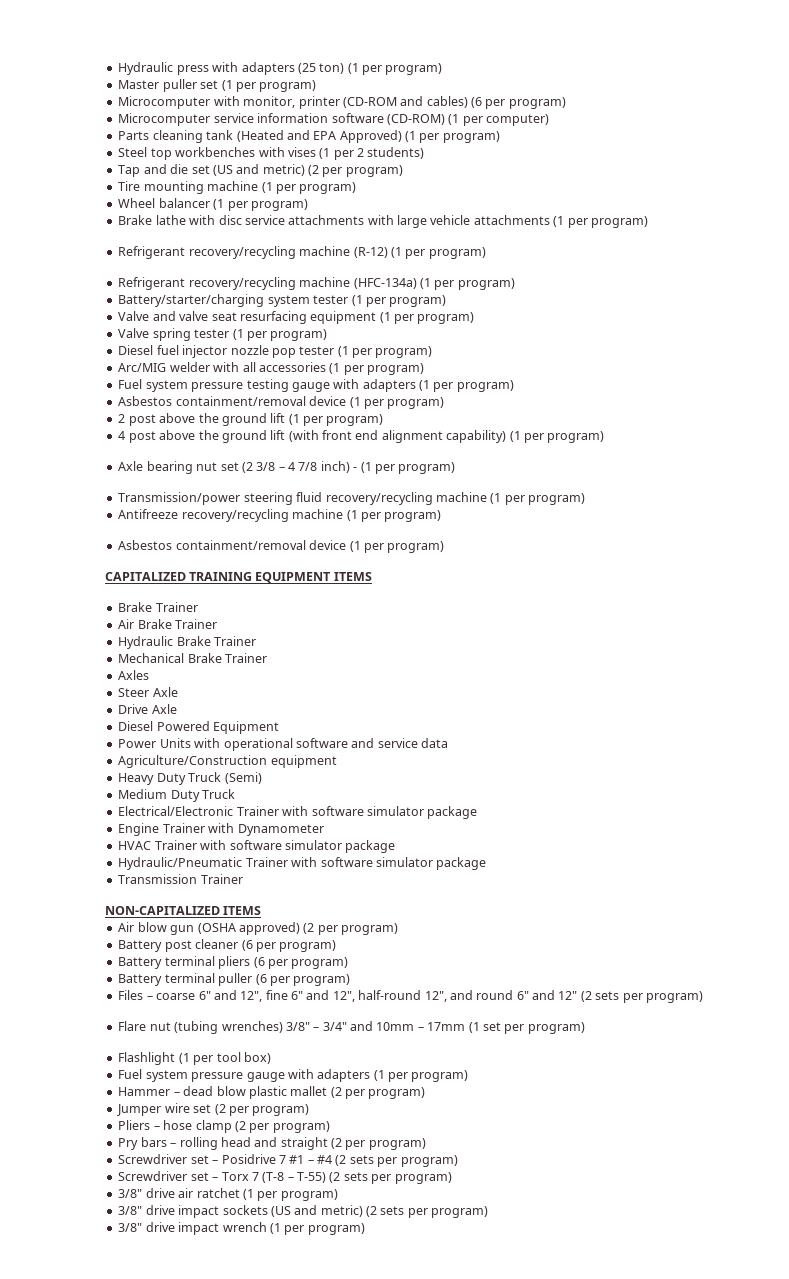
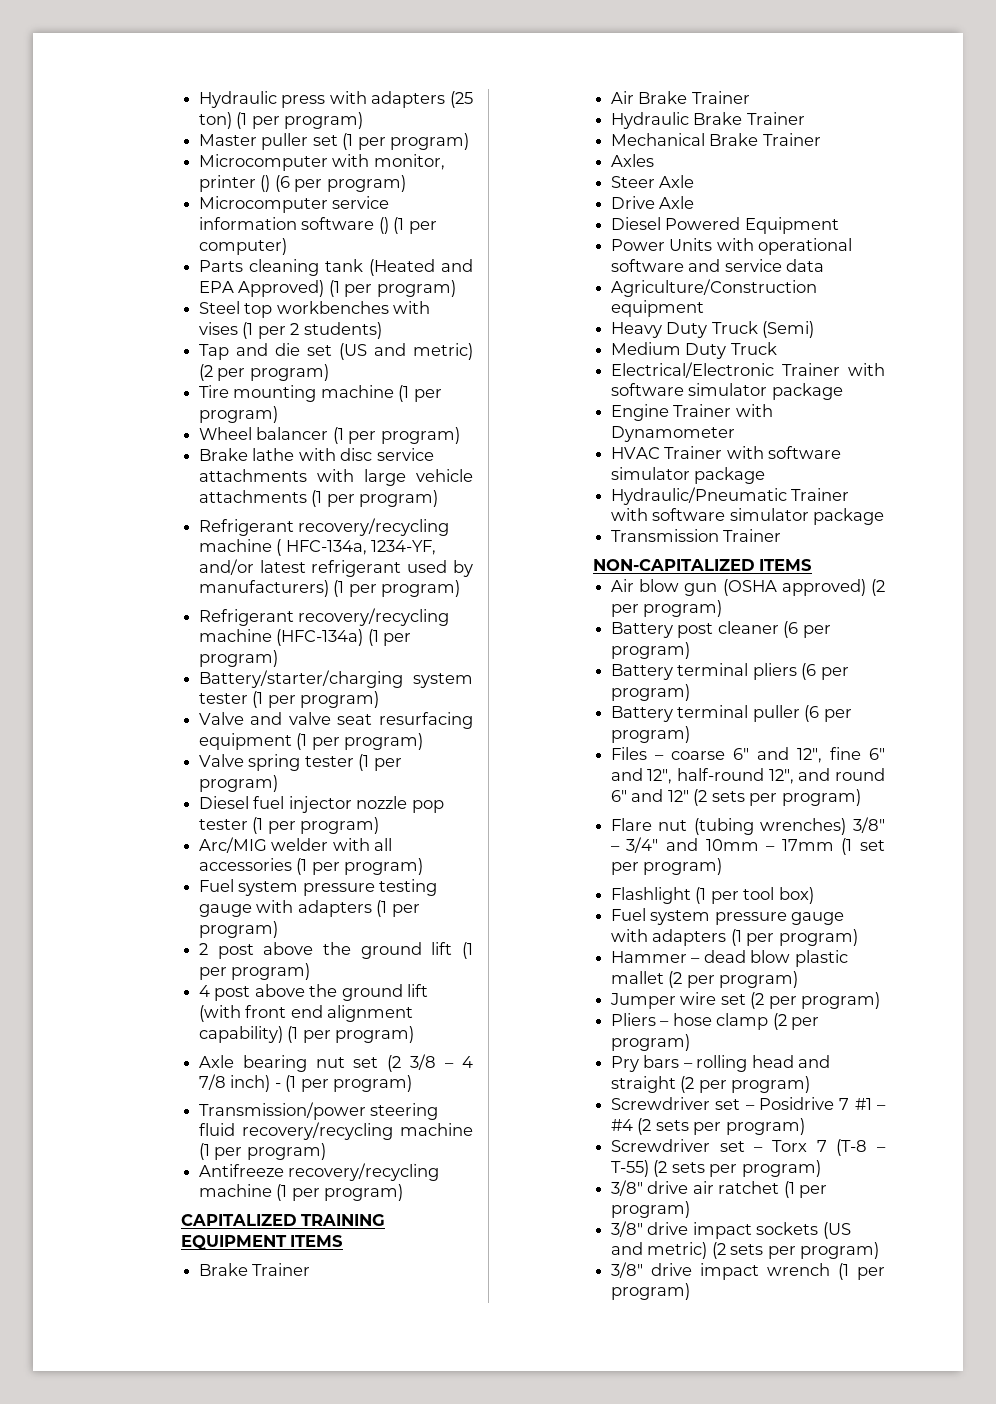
[342,96,468,108] (CD-ROM and cables) -> [260,175,271,192] ()
[386,114,445,125] (CD-ROM) -> [378,217,389,234] ()
[353,247,388,258] (R-12) -> [276,539,437,556] [198,559,473,577] [198,580,329,597] ( HFC-134a, 1234-YF, and/or latest refrigerant used by manufacturers)
[118,396,445,409] // Asbestos containment/removal device (1 per program) -> (278, 929) none
[118,540,445,553] // Asbestos containment/removal device (1 per program) -> (404, 1192) none

